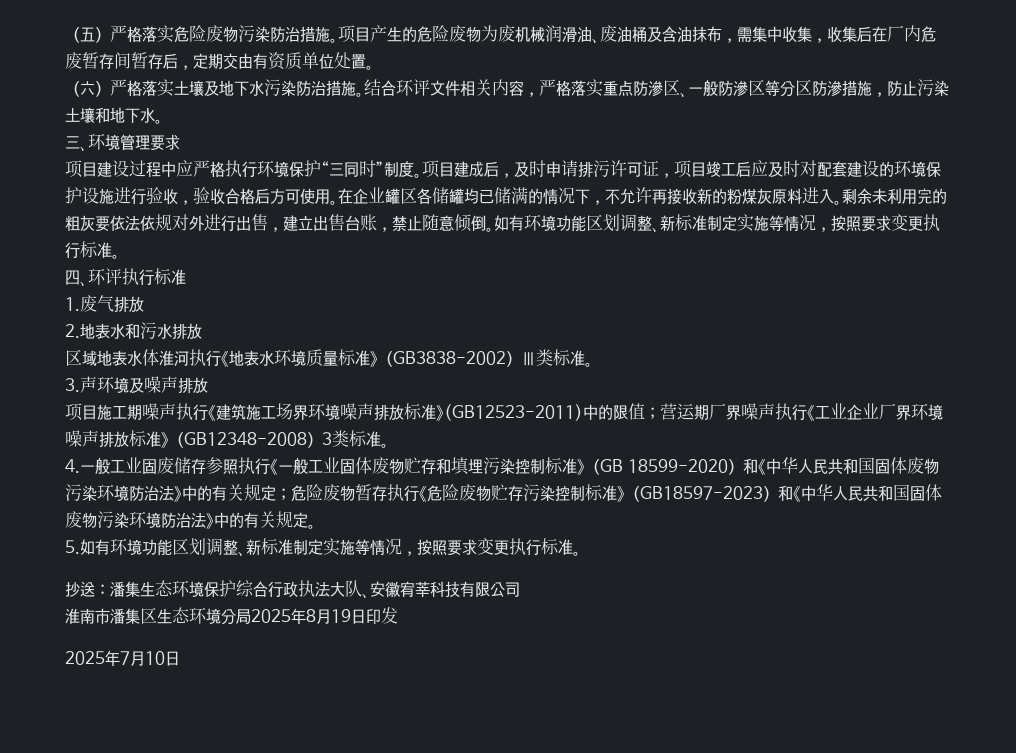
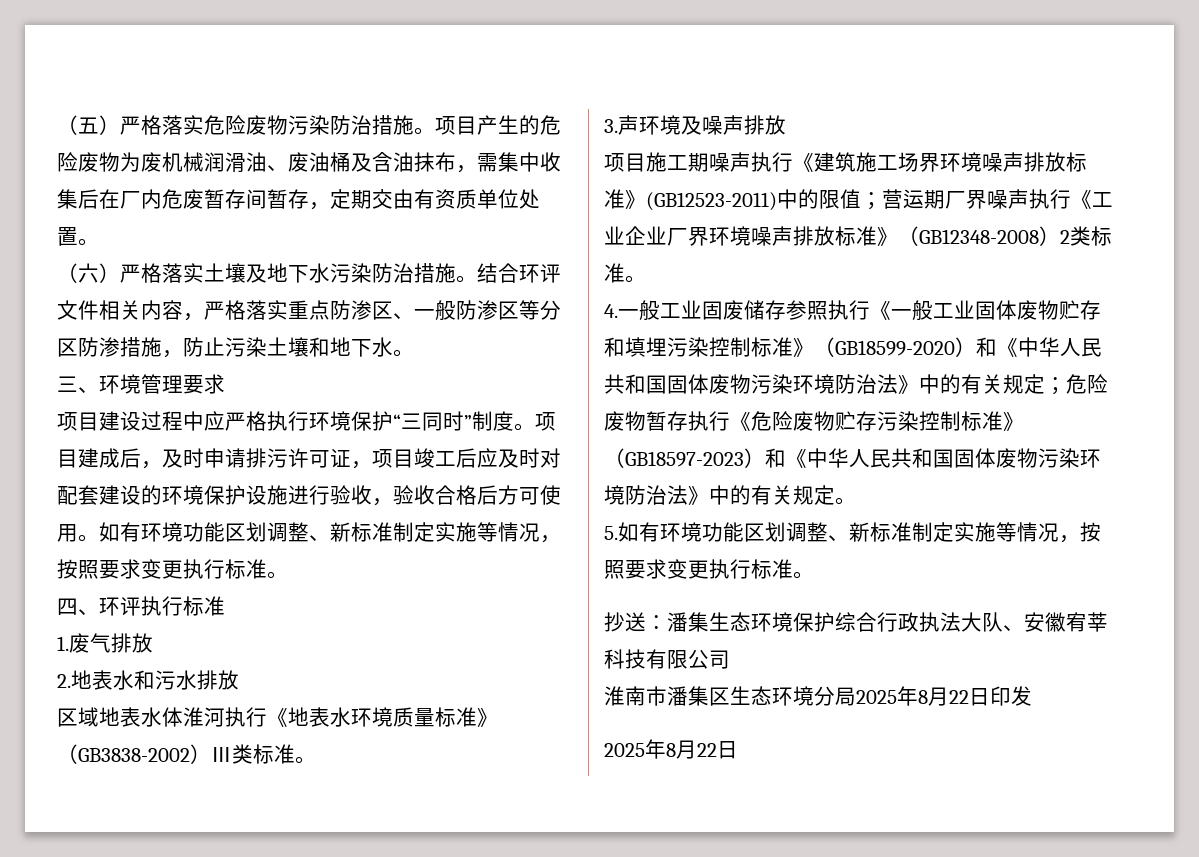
[812,26,857,43] ，收集 -> (78, 199) none
[163,53,178,69] 后 -> (309, 199) none
[338,187,947,205] [65,214,494,232] 在企业罐区各储罐均已储满的情况下，不允许再接收新的粉煤灰原料进入。剩余未利用完的粗灰要依法依规对外进行出售，建立出售台账，禁止随意倾倒。 -> (99, 538) none
[322,432,332,445] 3 -> [1060,230,1070,244] 2
[600,459,728,473] GB 18599-2020 -> [835,340,955,356] GB18599-2020
[331,609,351,623] 19 -> [949,690,969,704] 22
[120,651,165,666] 7月10 -> [666,740,717,759] 8月22

